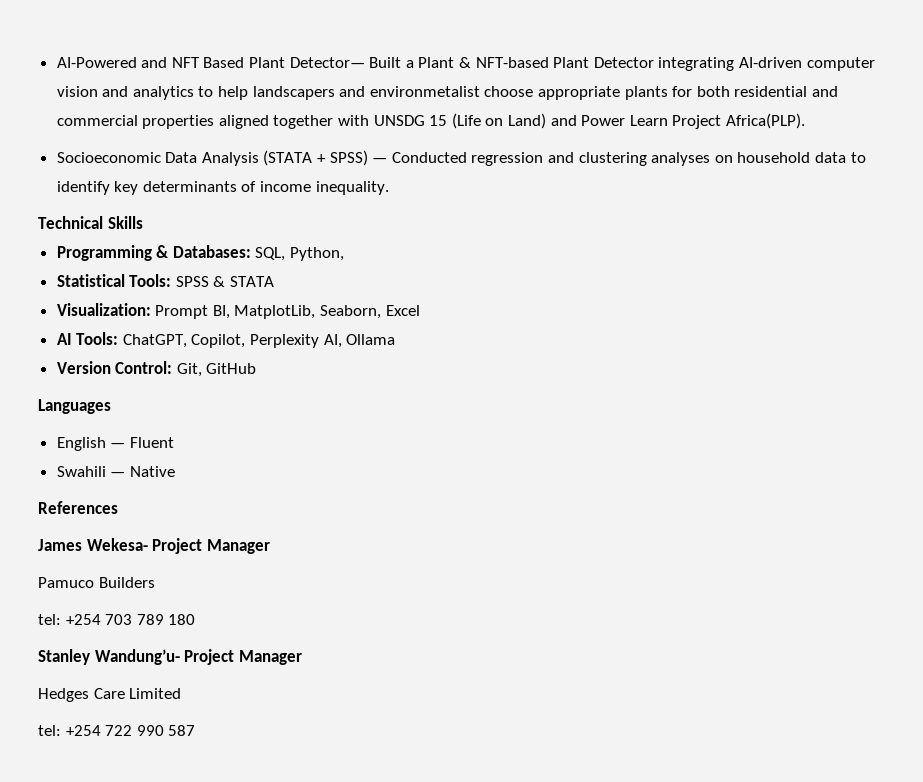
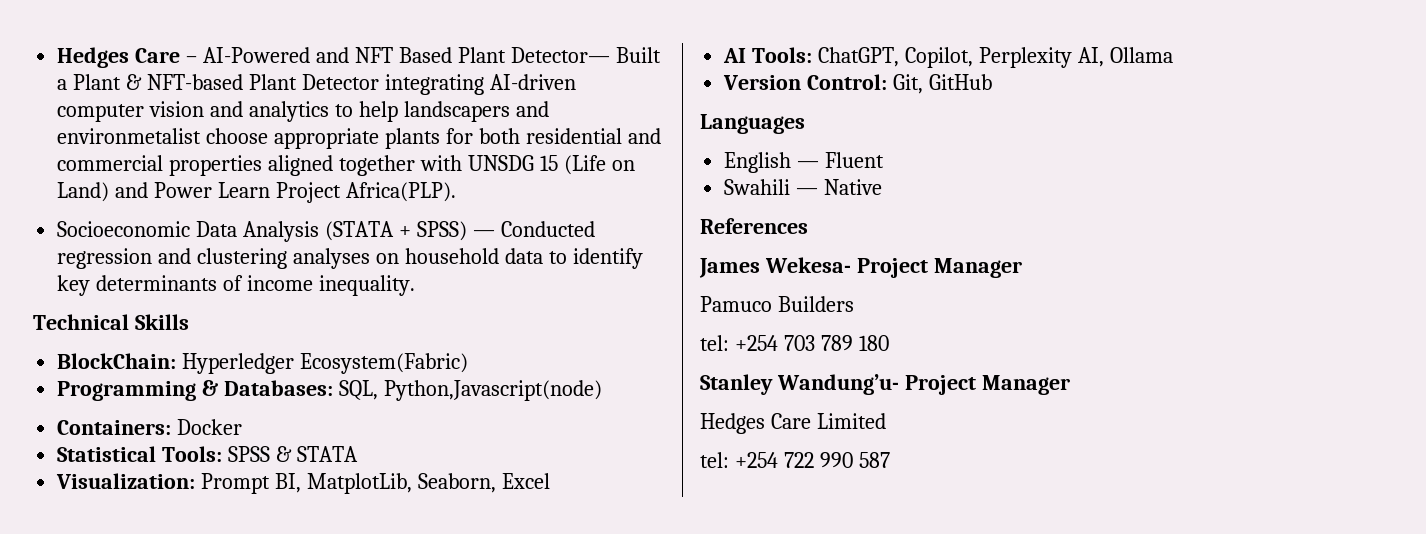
(56, 62) none -> [57,47,198,68] Hedges Care –
(143, 222) none -> [57,353,469,374] // BlockChain: Hyperledger Ecosystem(Fabric)
[290,247,345,261] Python, -> [383,380,602,401] [57,419,243,435] Python,Javascript(node) // Containers: Docker

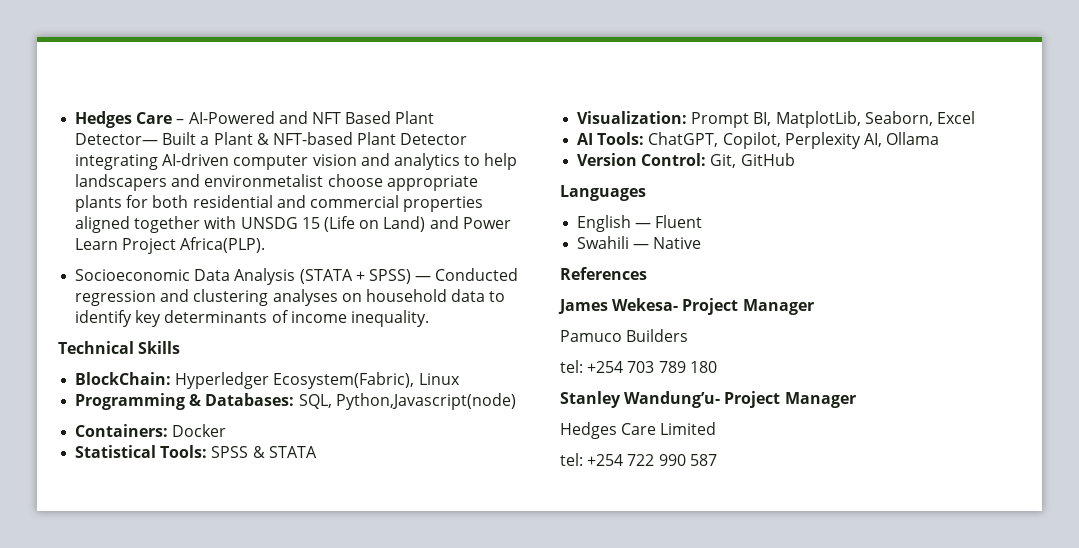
[300,353,469,374] Ecosystem(Fabric) -> [273,372,460,389] Ecosystem(Fabric), Linux

